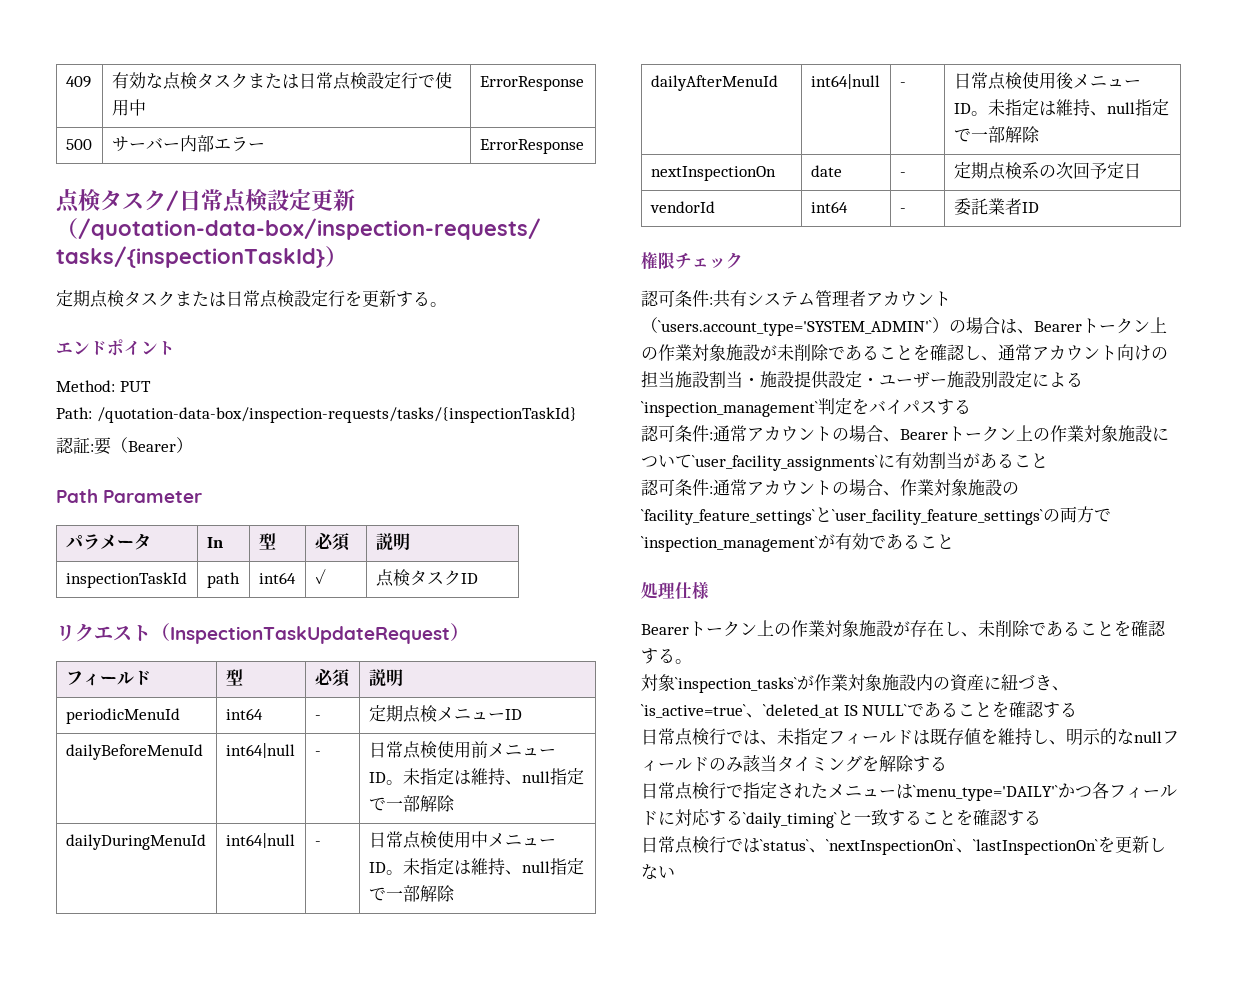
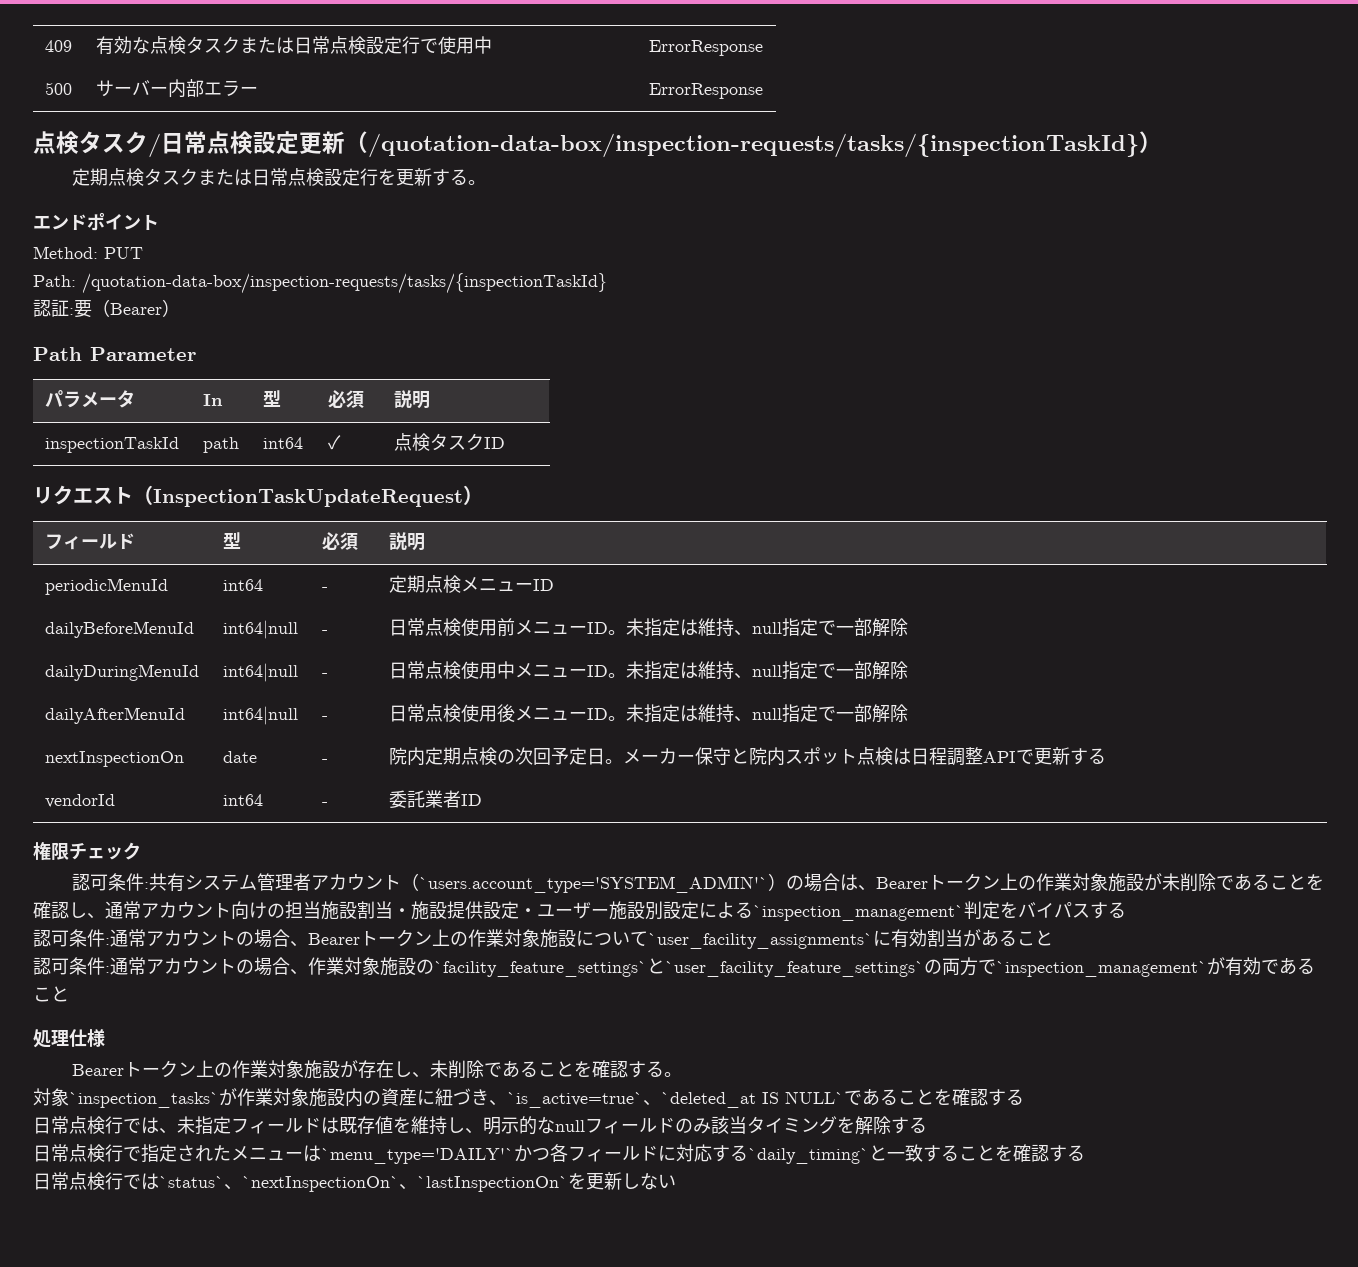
[953,162,1039,180] 定期点検系 -> [388,747,497,766] 院内定期点検
(1141, 171) none -> [604,747,1106,766] 。メーカー保守と院内スポット点検は日程調整APIで更新する

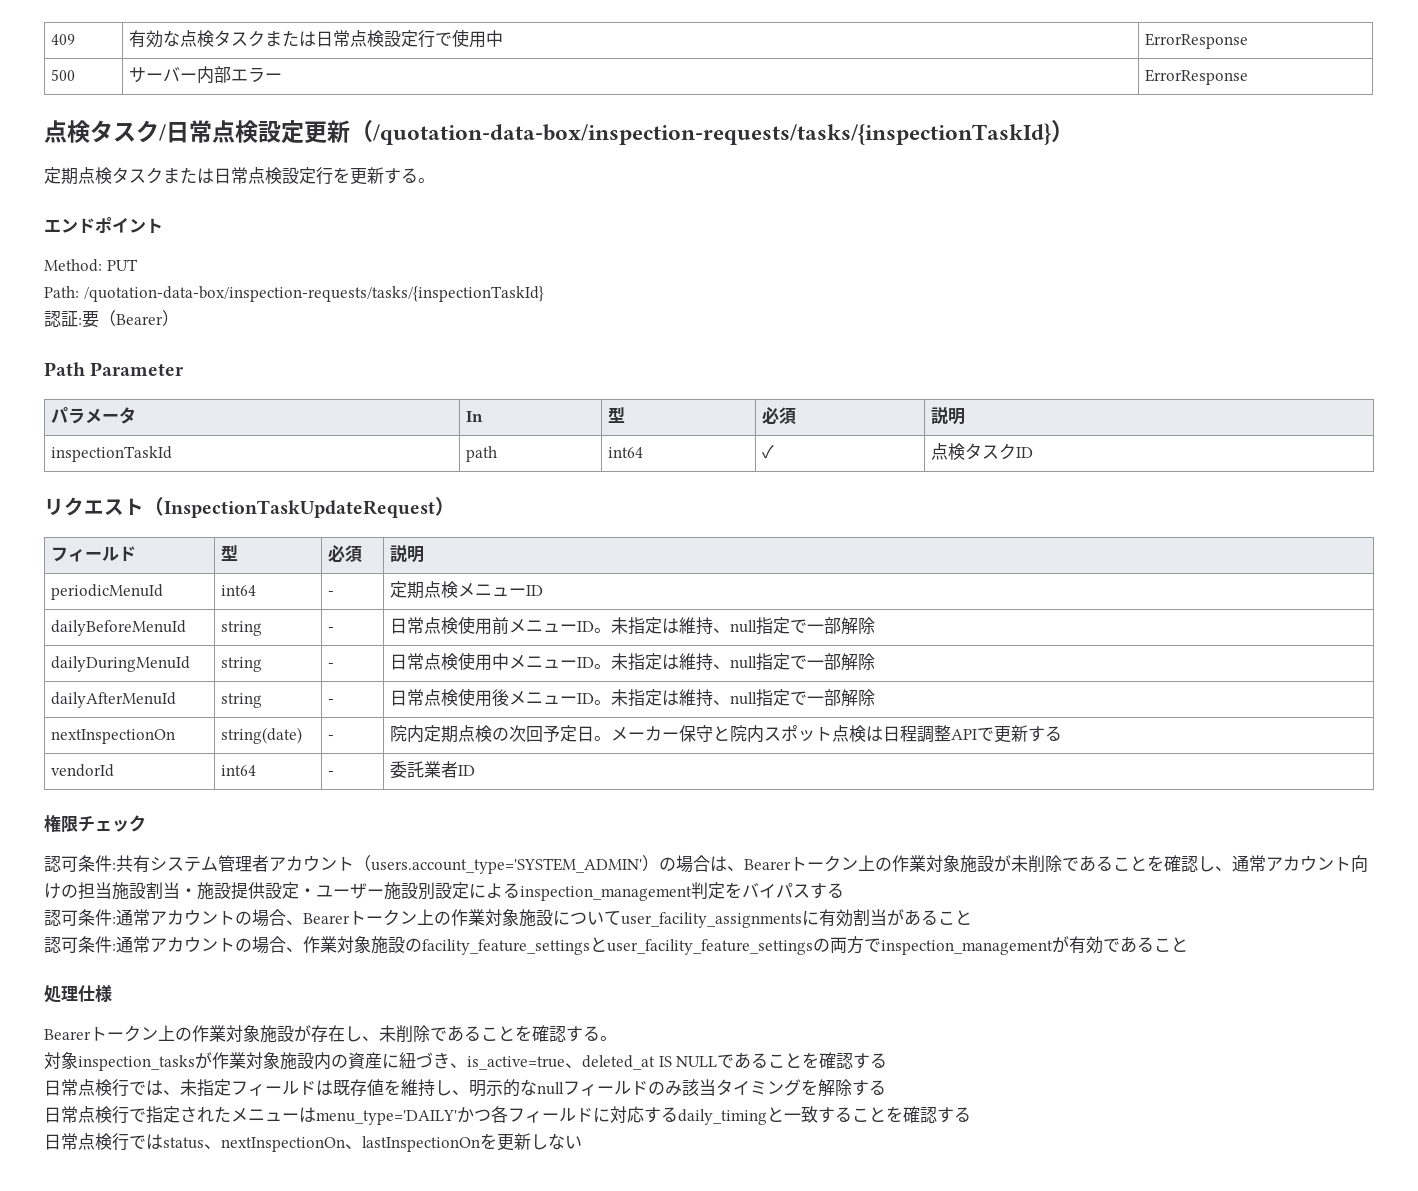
[222,620,298,639] int64|null -> [221,621,263,636] string
[222,663,298,682] int64|null -> [221,657,263,672] string
[222,706,298,725] int64|null -> [221,693,263,708] string
[222,751,257,763] date -> [221,727,303,744] string(date)
[419,876,769,893] `users.account_type='SYSTEM_ADMIN'` -> [371,858,642,874] users.account_type='SYSTEM_ADMIN'
[753,905,964,921] `inspection_management` -> [520,886,692,901] inspection_management
[648,933,873,949] `user_facility_assignments` -> [621,912,802,928] user_facility_assignments
[434,958,924,977] `facility_feature_settings`と`user_facility_feature_settings` -> [422,937,813,955] facility_feature_settingsとuser_facility_feature_settings
[996,961,1207,977] `inspection_management` -> [881,940,1053,955] inspection_management
[69,1092,219,1108] `inspection_tasks` -> [78,1055,195,1071] inspection_tasks
[507,1091,844,1108] `is_active=true`、`deleted_at IS NULL` -> [467,1055,718,1070] is_active=true、deleted_at IS NULL
[321,1148,514,1164] `menu_type='DAILY'` -> [316,1110,457,1125] menu_type='DAILY'
[748,1148,869,1164] `daily_timing` -> [678,1109,767,1125] daily_timing
[159,1176,568,1192] `status`、`nextInspectionOn`、`lastInspectionOn` -> [163,1136,480,1152] status、nextInspectionOn、lastInspectionOn

